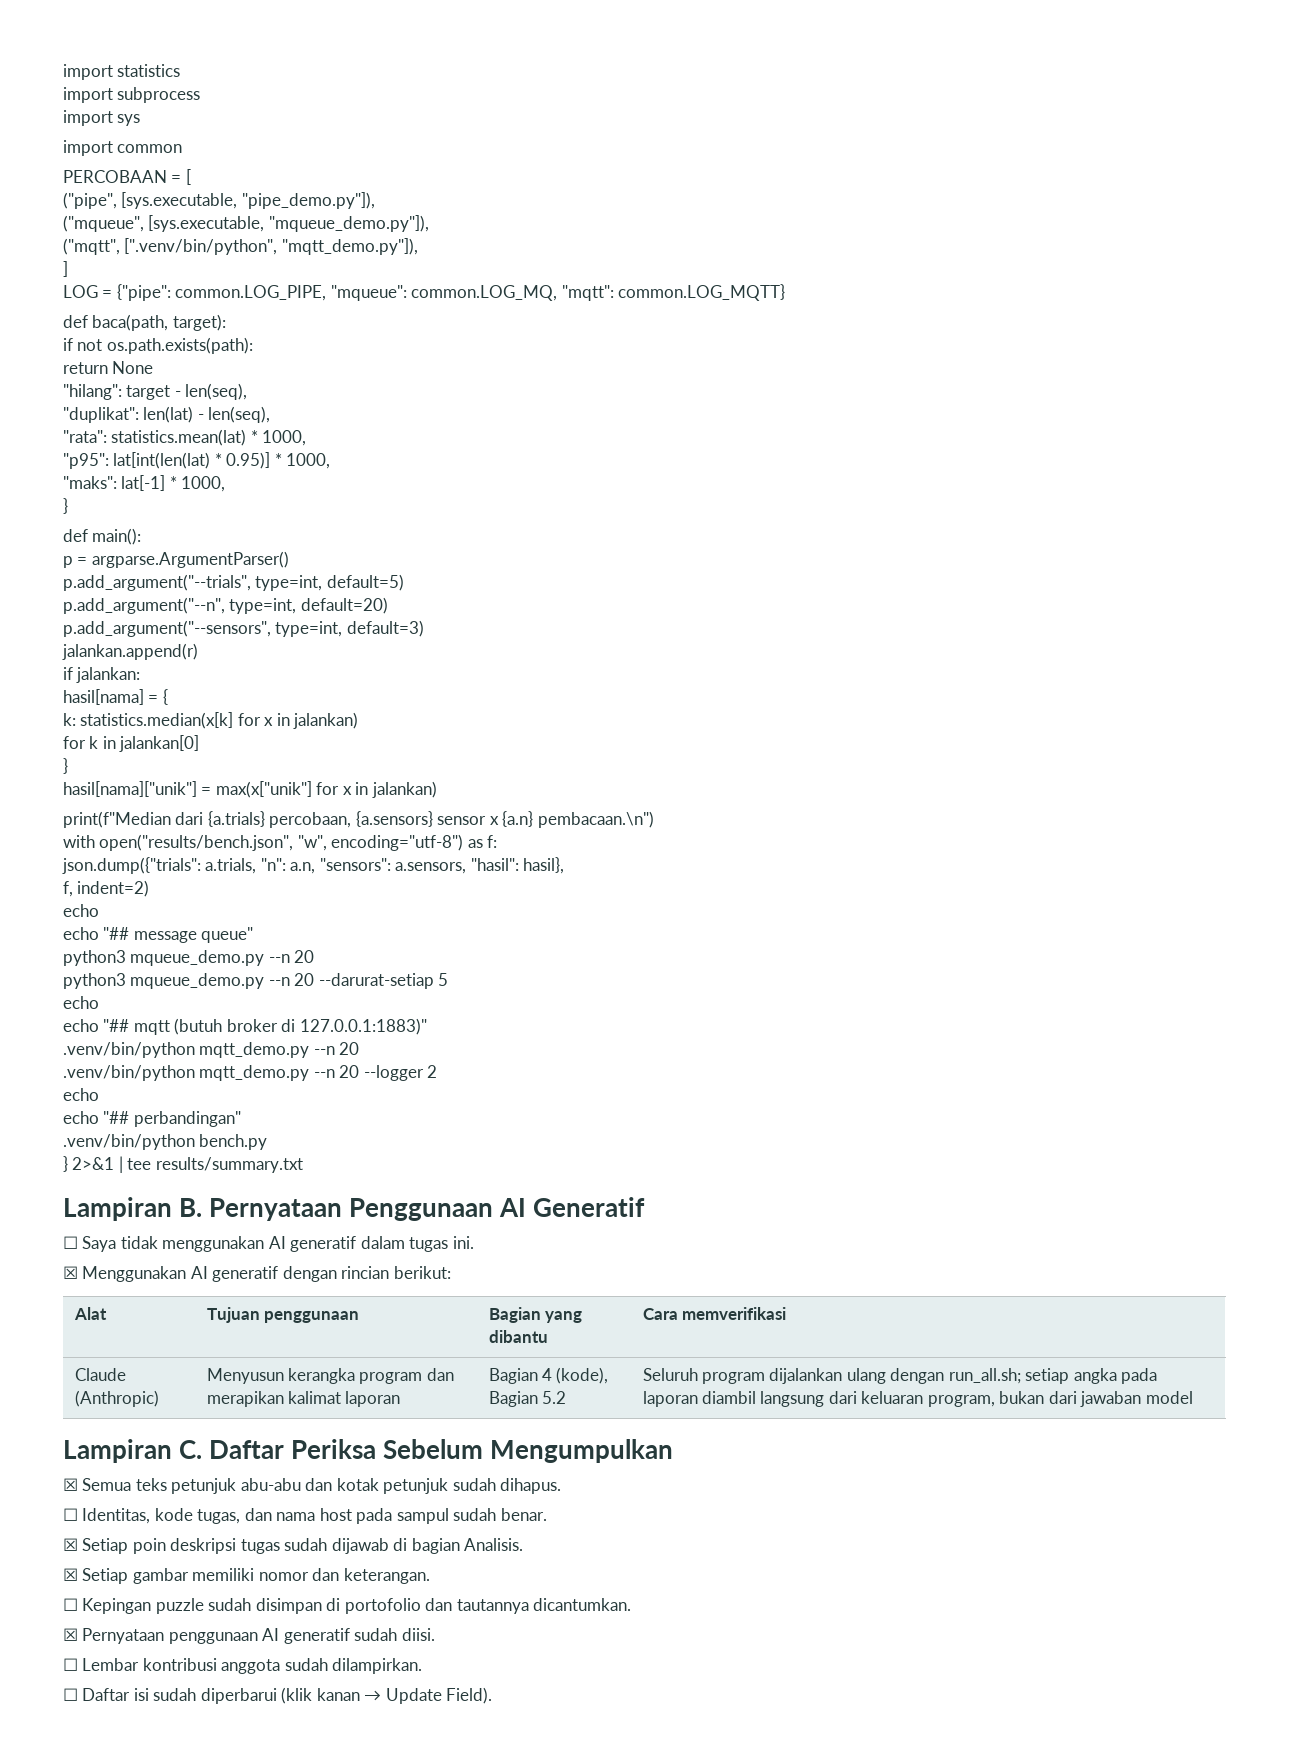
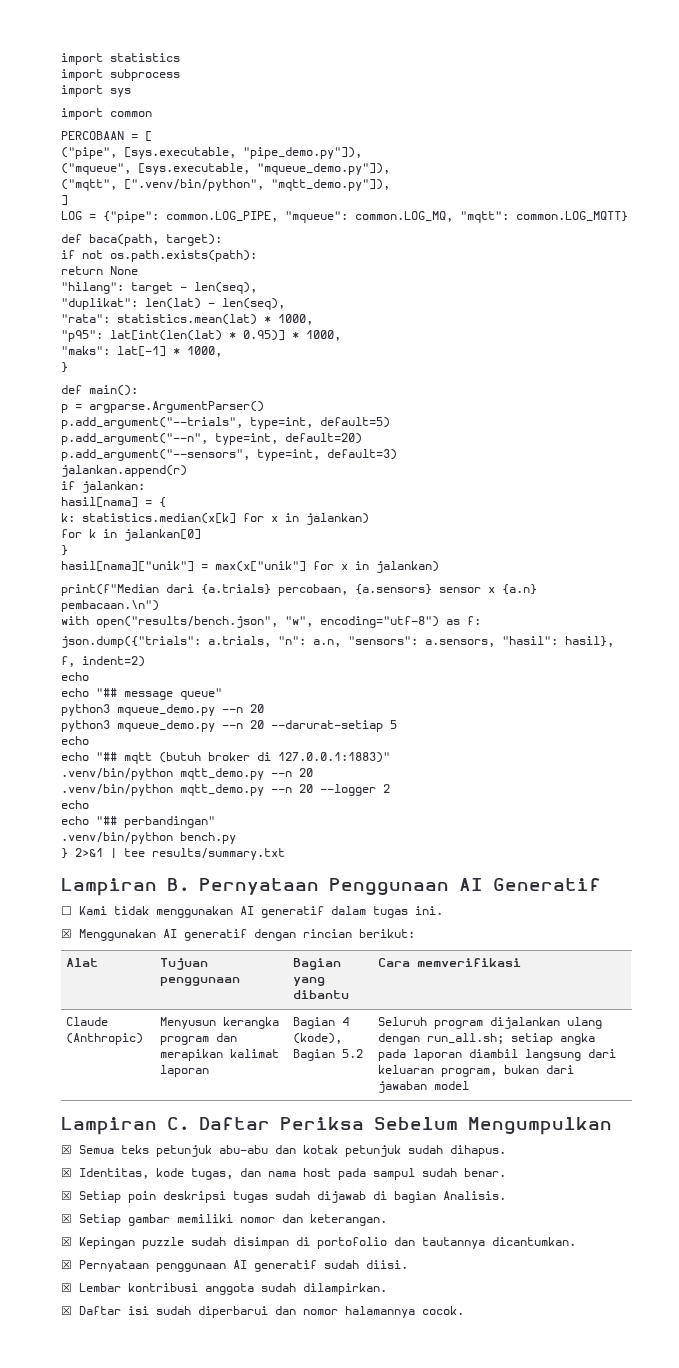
[82,1236,117,1252] Saya -> [79,906,107,915] Kami
[63,1508,78,1521] ☐ -> [61,1168,72,1177] ☒
[63,1598,78,1611] ☐ -> [61,1237,72,1246] ☒
[63,1658,78,1671] ☐ -> [61,1283,72,1292] ☒
[63,1688,78,1701] ☐ -> [61,1306,72,1315] ☒
[281,1687,493,1704] (klik kanan → Update Field). -> [275,1306,464,1318] dan nomor halamannya cocok.

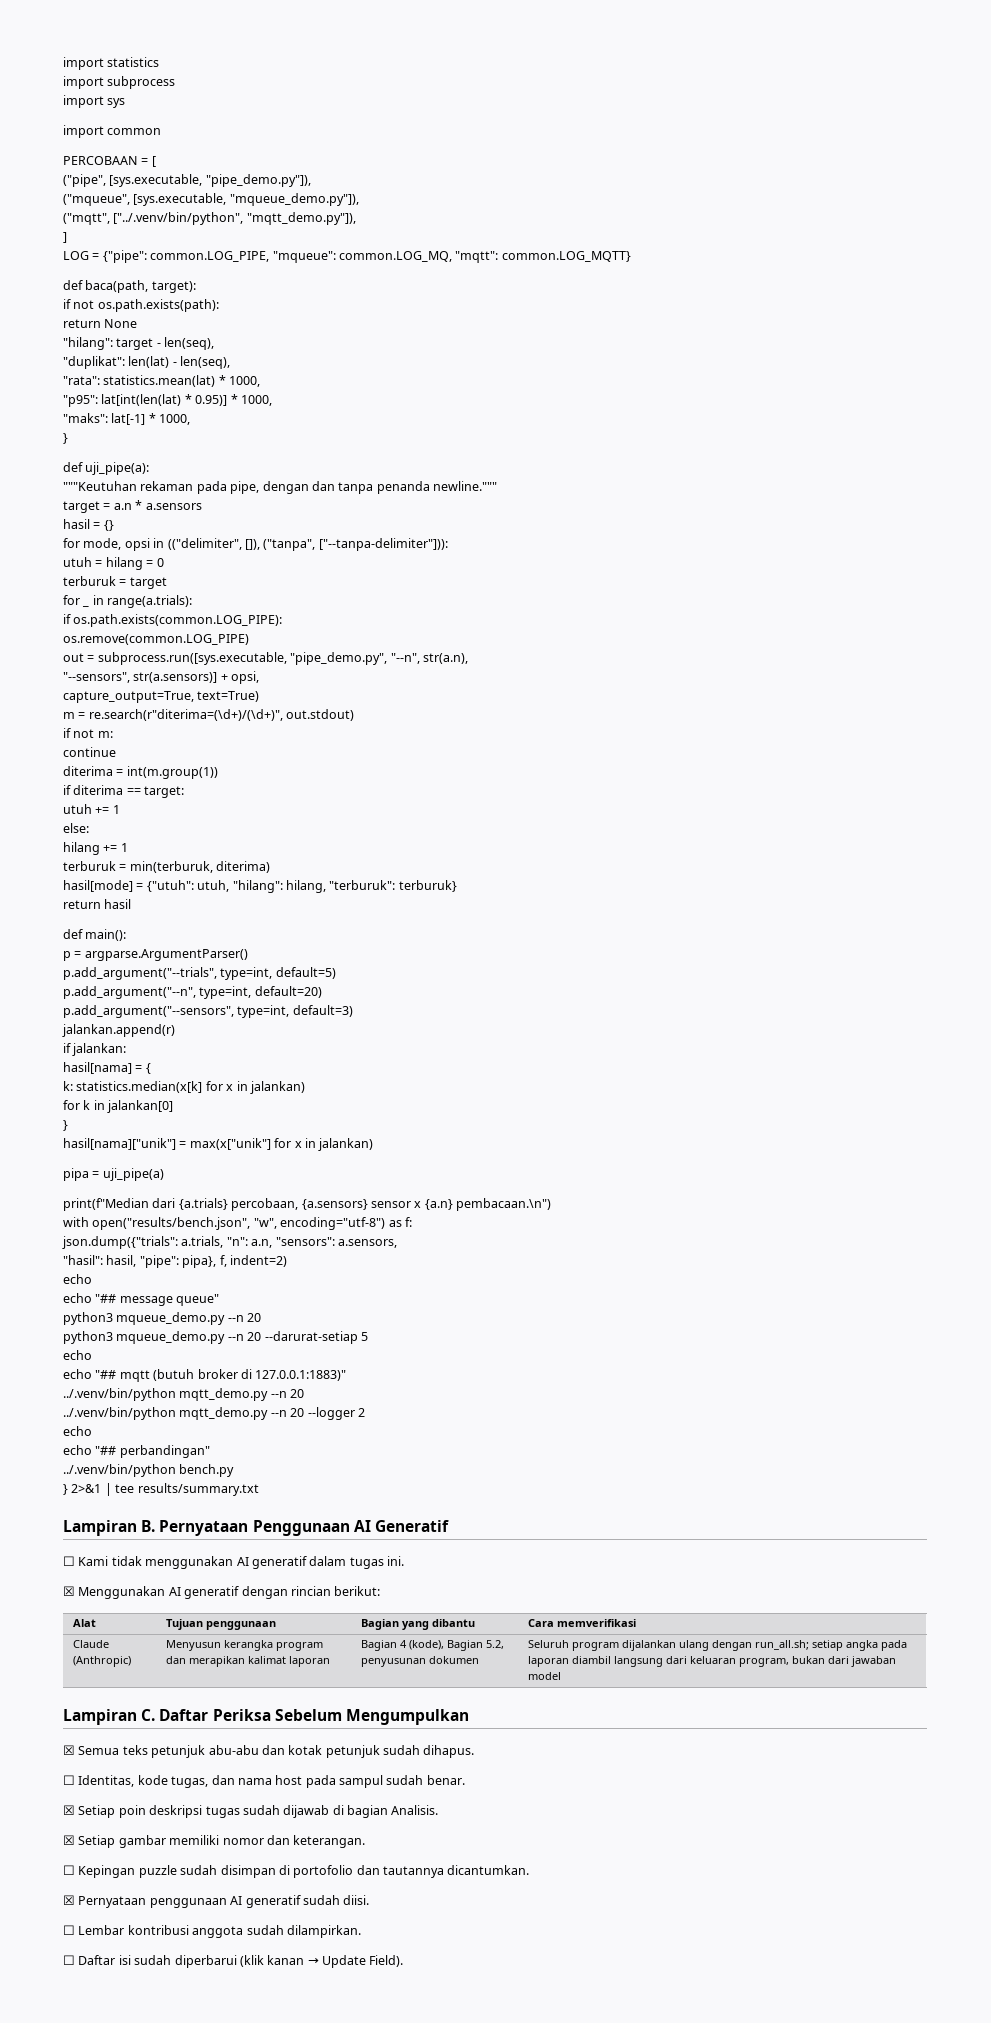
[124,179,264,191] [".venv/bin/python", -> [113,212,244,225] ["../.venv/bin/python",
(68, 367) none -> [63,462,150,475] [63,481,497,494] [63,500,202,513] [63,519,114,531] [63,538,448,551] [63,557,164,570] [63,576,167,589] [63,595,80,605] [82,605,90,607] [92,595,193,608] [63,614,283,627] [63,634,249,645] [63,652,468,665] [63,671,260,684] [63,691,260,703] [63,709,355,721] [63,728,113,738] [63,747,116,757] [63,766,218,779] [63,785,185,798] [63,804,120,814] [63,823,89,833] [63,842,128,855] [63,861,271,873] [63,880,457,893] [63,899,132,909] // def uji_pipe(a): // """Keutuhan rekaman pada pipe, dengan dan tanpa penanda newline.""" // target = a.n * a.sensors // hasil = {} // for mode, opsi in (("delimiter", []), ("tanpa", ["--tanpa-delimiter"])): // utuh = hilang = 0 // terburuk = target // for _ in range(a.trials): // if os.path.exists(common.LOG_PIPE): // os.remove(common.LOG_PIPE) // out = subprocess.run([sys.executable, "pipe_demo.py", "--n", str(a.n), // "--sensors", str(a.sensors)] + opsi, // capture_output=True, text=True) // m = re.search(r"diterima=(\d+)/(\d+)", out.stdout) // if not m: // continue // diterima = int(m.group(1)) // if diterima == target: // utuh += 1 // else: // hilang += 1 // terburuk = min(terburuk, diterima) // hasil[mode] = {"utuh": utuh, "hilang": hilang, "terburuk": terburuk} // return hasil
(439, 567) none -> [63,1168,164,1181] // pipa = uji_pipe(a)
[502,636,614,647] "hasil": hasil}, // -> [63,1255,217,1268] // "hasil": hasil, "pipe": pipa},
[61,768,173,780] .venv/bin/python -> [63,1388,176,1401] ../.venv/bin/python
[61,784,173,796] .venv/bin/python -> [63,1407,176,1420] ../.venv/bin/python
[61,832,173,844] .venv/bin/python -> [63,1464,176,1477] ../.venv/bin/python
[341,1049,363,1058] 5.2 -> [485,1640,504,1649] [360,1656,479,1667] 5.2, penyusunan dokumen
[61,1168,72,1177] ☒ -> [63,1775,75,1785] ☐
[61,1237,72,1246] ☒ -> [63,1865,75,1875] ☐
[61,1283,72,1292] ☒ -> [63,1925,75,1935] ☐
[61,1306,72,1315] ☒ -> [63,1955,75,1965] ☐
[275,1306,464,1318] dan nomor halamannya cocok. -> [239,1955,404,1968] (klik kanan → Update Field).

